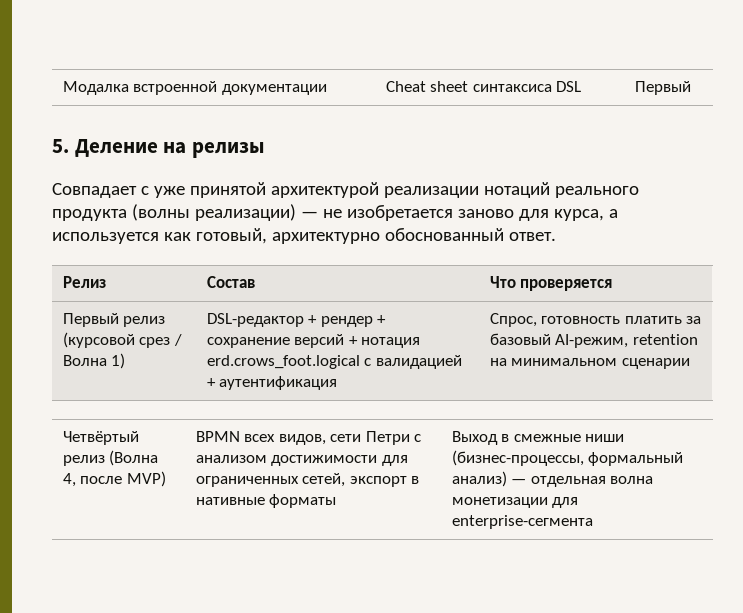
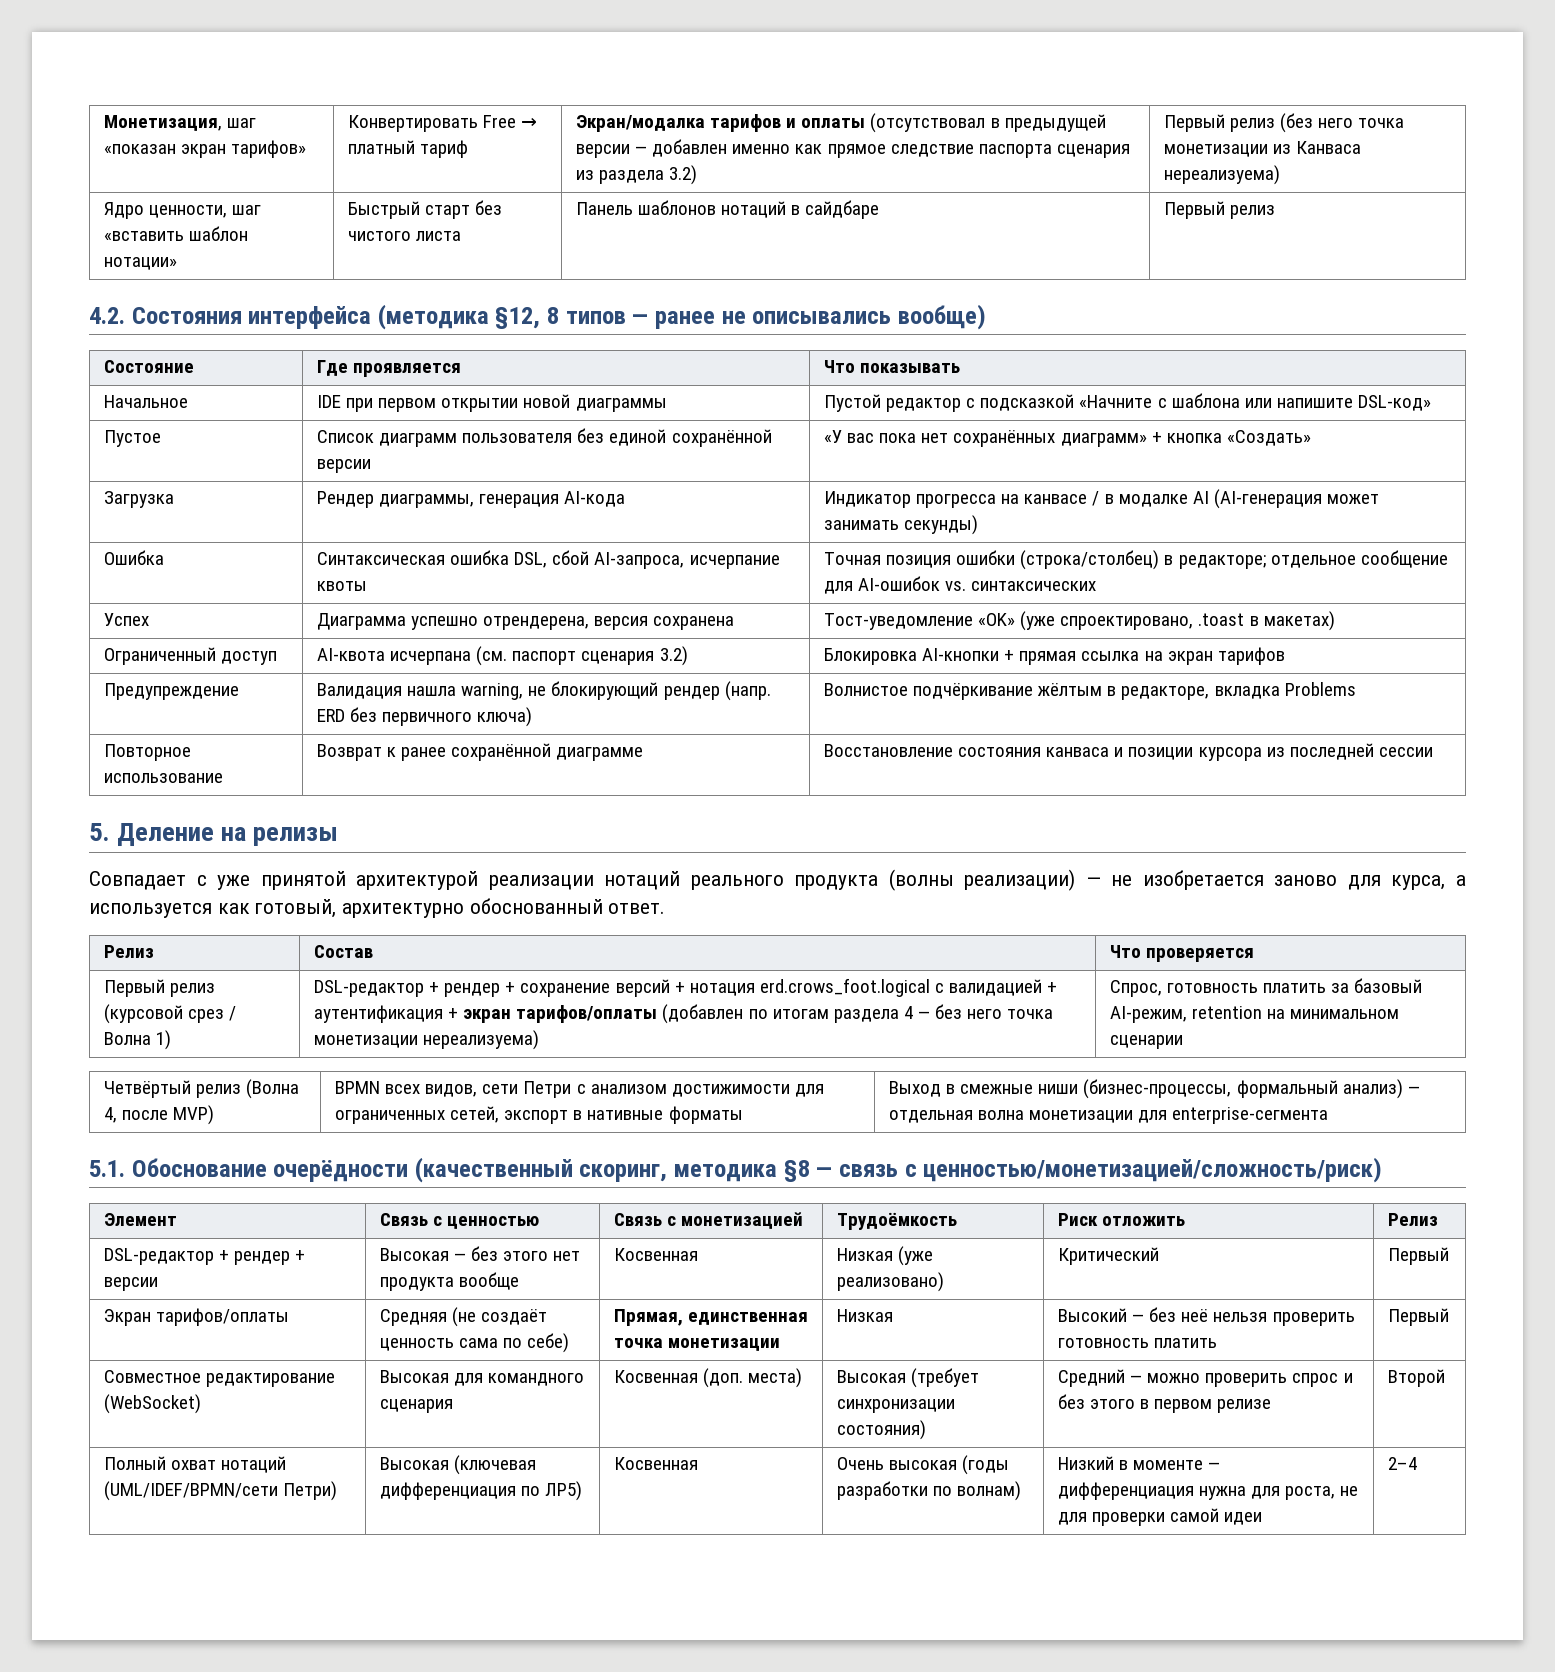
[62,81,327,95] [385,81,582,92] [634,81,691,95] Модалка встроенной документации | Cheat sheet синтаксиса DSL | Первый -> [103,115,256,131] [103,140,307,158] [347,115,538,132] [347,140,468,158] [575,113,1106,133] [575,139,1130,158] [575,165,698,185] [1163,113,1405,133] [1163,141,1362,157] [1163,165,1280,185] [103,202,262,219] [103,226,248,241] [103,257,177,270] [347,200,503,219] [347,231,461,241] [575,200,880,219] [1163,201,1275,219] [89,304,986,330] [103,360,194,373] [316,360,461,377] [823,360,960,373] [103,395,188,408] [316,394,667,412] [823,393,1432,412] [103,430,161,447] [316,428,772,447] [316,459,371,473] [823,430,1311,447] [103,491,174,508] [316,491,626,508] [823,489,1380,509] [823,515,978,535] [103,550,164,565] [316,550,780,569] [316,581,367,591] [823,550,1448,570] [823,576,1097,594] [103,613,149,626] [316,613,735,630] [823,611,1335,631] [103,647,277,665] [316,646,688,666] [823,647,1285,665] [103,683,239,700] [316,681,771,701] [316,707,533,727] [823,682,1356,700] [103,744,191,761] [103,773,223,783] [316,743,644,761] [823,743,1433,761] Монетизация, шаг «показан экран тарифов» | Конвертировать Free → платный тариф | Экран/модалка тарифов и оплаты (отсутствовал в предыдущей версии — добавлен именно как прямое следствие паспорта сценария из раздела 3.2) | Первый релиз (без него точка монетизации из Канваса нереализуема) // Ядро ценности, шаг «вставить шаблон нотации» | Быстрый старт без чистого листа | Панель шаблонов нотаций в сайдбаре | Первый релиз // 4.2. Состояния интерфейса (методика §12, 8 типов — ранее не описывались вообще) // Состояние | Где проявляется | Что показывать // Начальное | IDE при первом открытии новой диаграммы | Пустой редактор с подсказкой «Начните с шаблона или напишите DSL-код» // Пустое | Список диаграмм пользователя без единой сохранённой версии | «У вас пока нет сохранённых диаграмм» + кнопка «Создать» // Загрузка | Рендер диаграммы, генерация AI-кода | Индикатор прогресса на канвасе / в модалке AI (AI-генерация может занимать секунды) // Ошибка | Синтаксическая ошибка DSL, сбой AI-запроса, исчерпание квоты | Точная позиция ошибки (строка/столбец) в редакторе; отдельное сообщение для AI-ошибок vs. синтаксических // Успех | Диаграмма успешно отрендерена, версия сохранена | Тост-уведомление «OK» (уже спроектировано, .toast в макетах) // Ограниченный доступ | AI-квота исчерпана (см. паспорт сценария 3.2) | Блокировка AI-кнопки + прямая ссылка на экран тарифов // Предупреждение | Валидация нашла warning, не блокирующий рендер (напр. ERD без первичного ключа) | Волнистое подчёркивание жёлтым в редакторе, вкладка Problems // Повторное использование | Возврат к ранее сохранённой диаграмме | Восстановление состояния канваса и позиции курсора из последней сессии
(338, 383) none -> [447,1004,1054,1024] [313,1030,539,1050] + экран тарифов/оплаты (добавлен по итогам раздела 4 — без него точка монетизации нереализуема)
(593, 522) none -> [89,1157,1383,1183] [103,1213,177,1226] [379,1213,540,1229] [613,1212,804,1229] [836,1212,957,1230] [1057,1213,1185,1226] [1387,1213,1438,1226] [103,1248,306,1265] [103,1277,158,1291] [379,1246,581,1261] [379,1272,519,1291] [613,1248,698,1261] [836,1246,933,1266] [836,1272,944,1292] [1057,1247,1159,1265] [1387,1247,1449,1265] [103,1308,289,1326] [379,1307,548,1327] [379,1333,570,1353] [613,1309,808,1326] [613,1338,780,1351] [836,1309,893,1322] [1057,1307,1355,1326] [1057,1338,1217,1348] [1387,1308,1449,1326] [103,1370,335,1387] [103,1394,201,1414] [379,1370,585,1386] [379,1399,453,1413] [613,1368,803,1388] [836,1368,979,1388] [836,1399,955,1413] [836,1420,926,1440] [1057,1369,1353,1387] [1057,1394,1272,1413] [1387,1369,1445,1387] [103,1456,287,1473] [103,1481,337,1501] [379,1455,536,1475] [379,1481,583,1501] [613,1457,698,1470] [836,1455,1010,1475] [836,1481,1022,1501] [1057,1456,1221,1470] [1057,1482,1359,1500] [1057,1508,1263,1526] [1387,1457,1417,1470] // 5.1. Обоснование очерёдности (качественный скоринг, методика §8 — связь с ценностью/монетизацией/сложность/риск) // Элемент | Связь с ценностью | Связь с монетизацией | Трудоёмкость | Риск отложить | Релиз // DSL-редактор + рендер + версии | Высокая — без этого нет продукта вообще | Косвенная | Низкая (уже реализовано) | Критический | Первый // Экран тарифов/оплаты | Средняя (не создаёт ценность сама по себе) | Прямая, единственная точка монетизации | Низкая | Высокий — без неё нельзя проверить готовность платить | Первый // Совместное редактирование (WebSocket) | Высокая для командного сценария | Косвенная (доп. места) | Высокая (требует синхронизации состояния) | Средний — можно проверить спрос и без этого в первом релизе | Второй // Полный охват нотаций (UML/IDEF/BPMN/сети Петри) | Высокая (ключевая дифференциация по ЛР5) | Косвенная | Очень высокая (годы разработки по волнам) | Низкий в моменте — дифференциация нужна для роста, не для проверки самой идеи | 2–4

